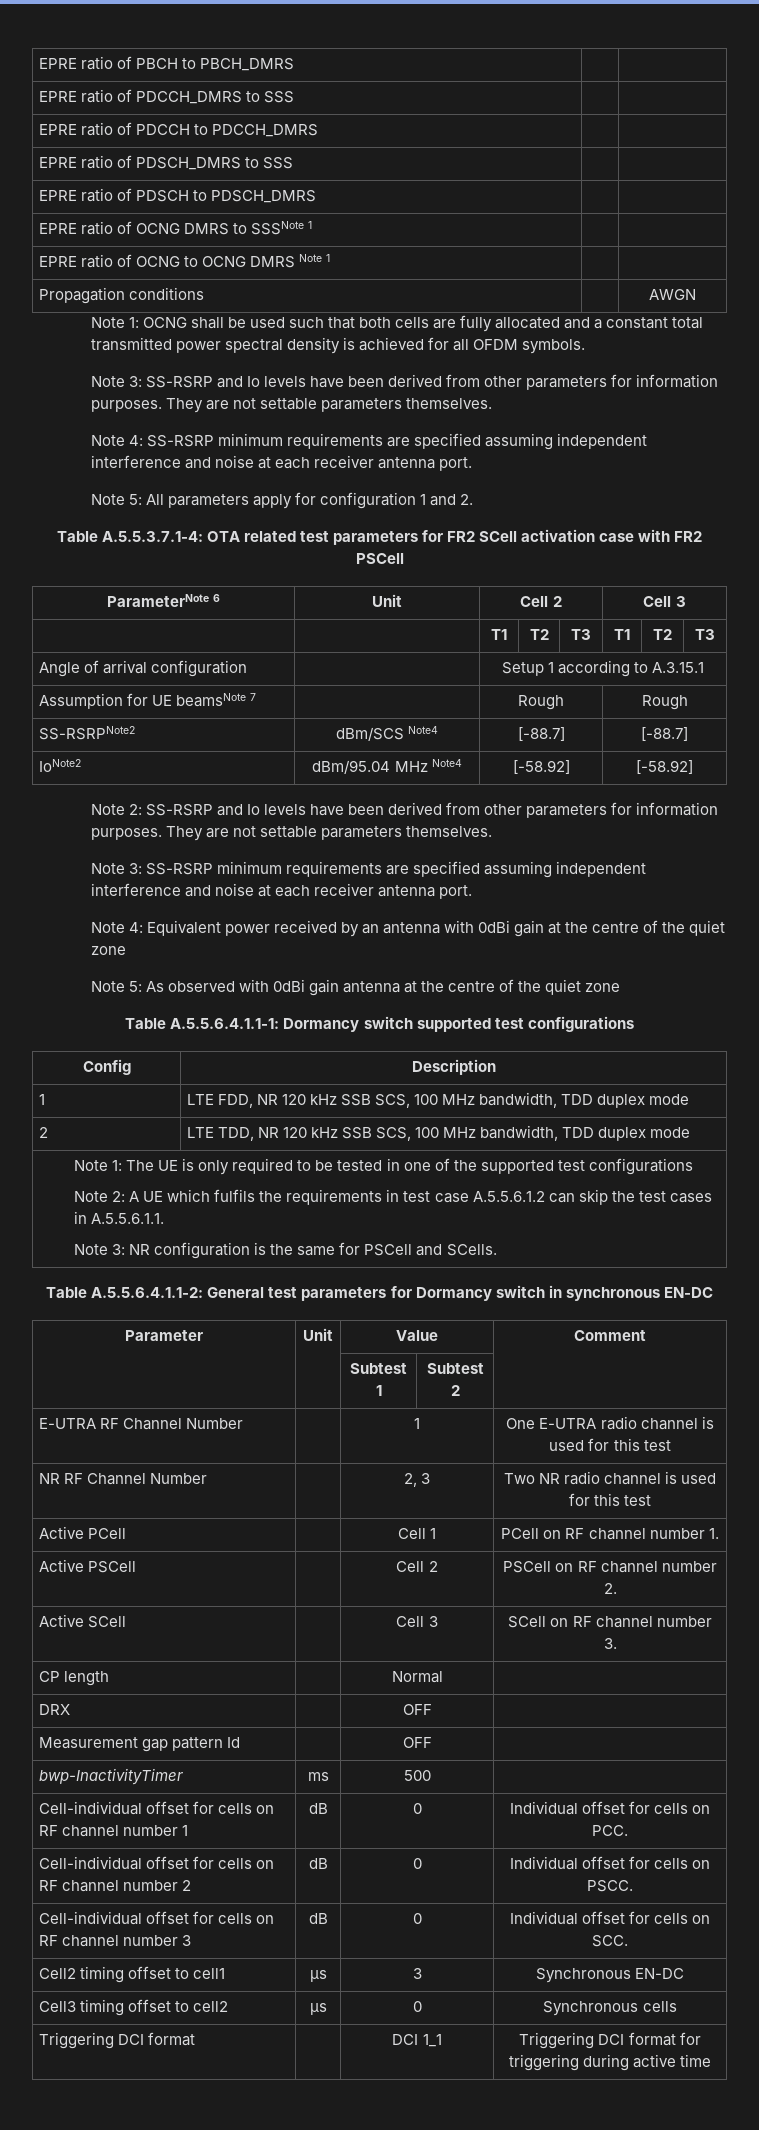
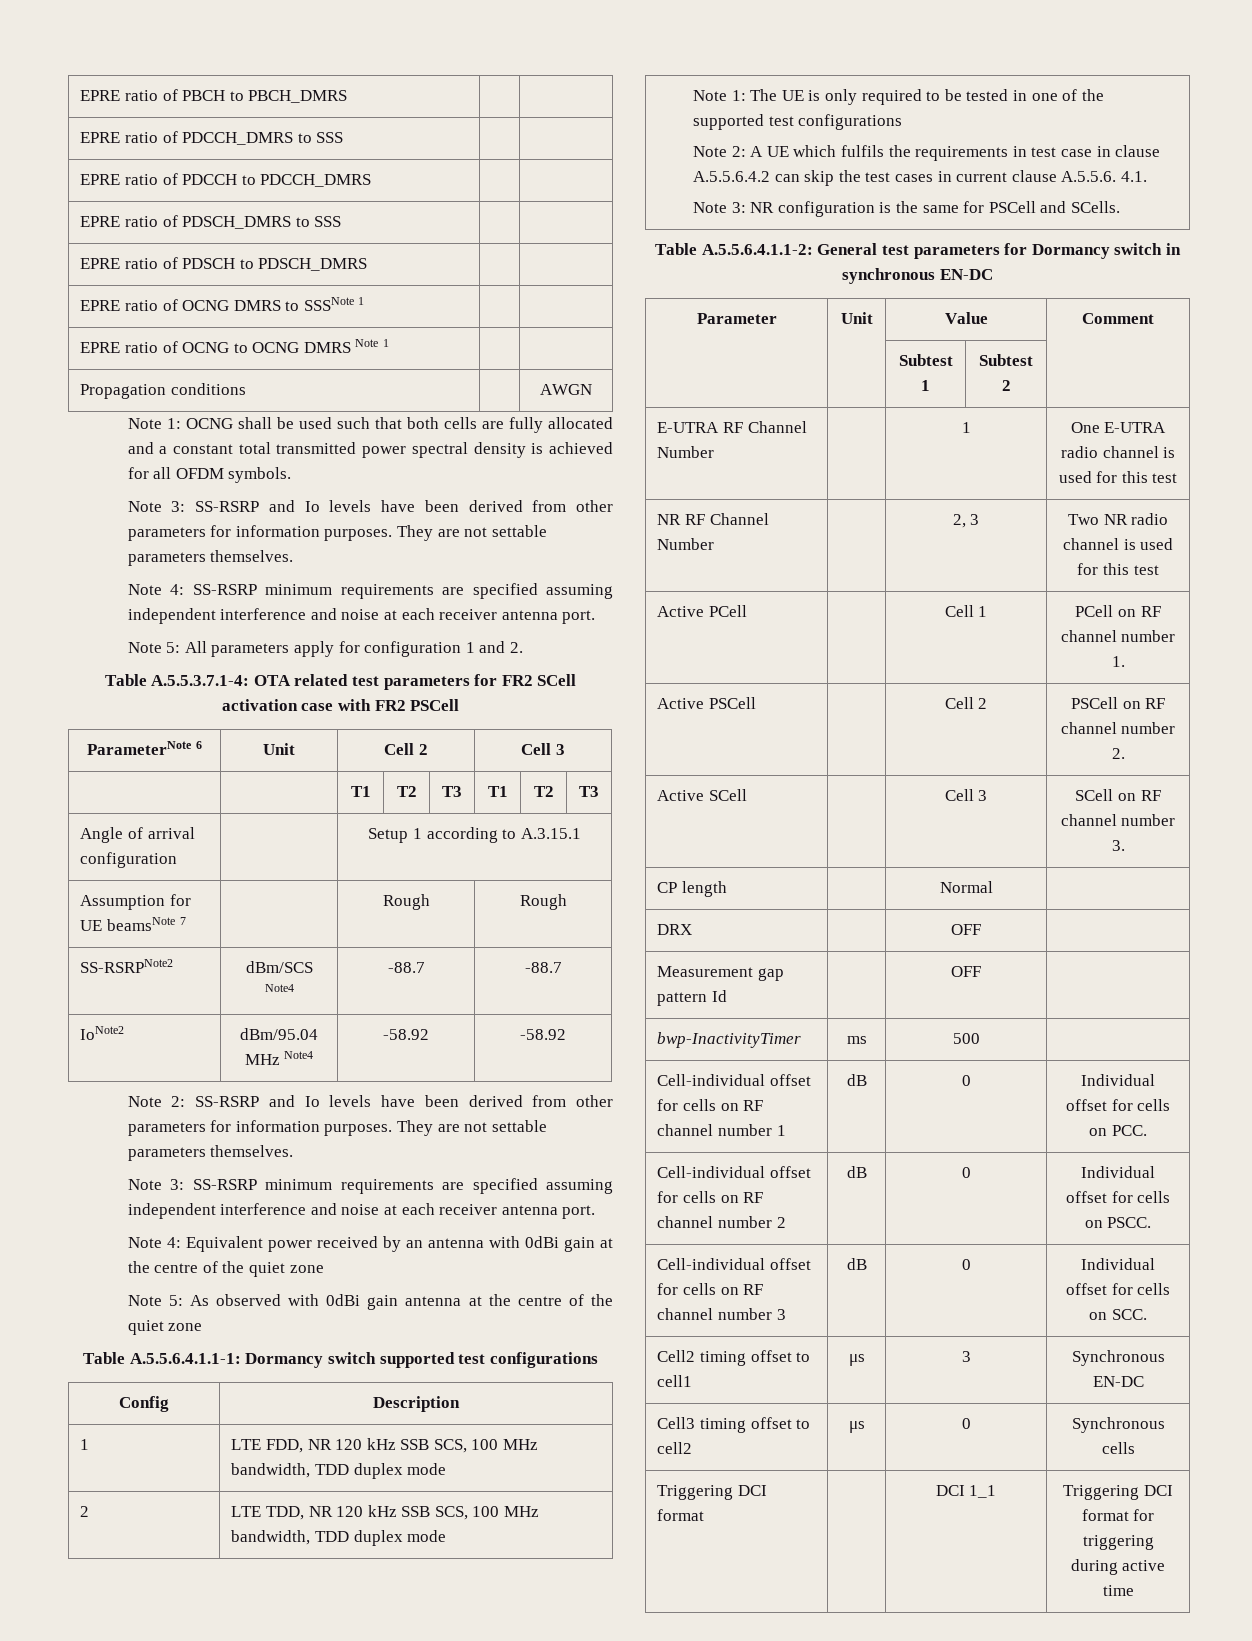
[517,727,565,741] [641,727,688,741] [-88.7] | [-88.7] -> [387,962,425,973] [524,962,562,973] -88.7 | -88.7
[512,760,570,774] [636,760,693,774] [-58.92] | [-58.92] -> [383,1029,429,1040] [520,1029,566,1040] -58.92 | -58.92
[472,1191,545,1202] A.5.5.6.1.2 -> [1096,145,1161,157] [693,171,771,182] in clause A.5.5.6.4.2
[91,1213,165,1224] A.5.5.6.1.1. -> [956,170,1148,182] current clause A.5.5.6. 4.1.

